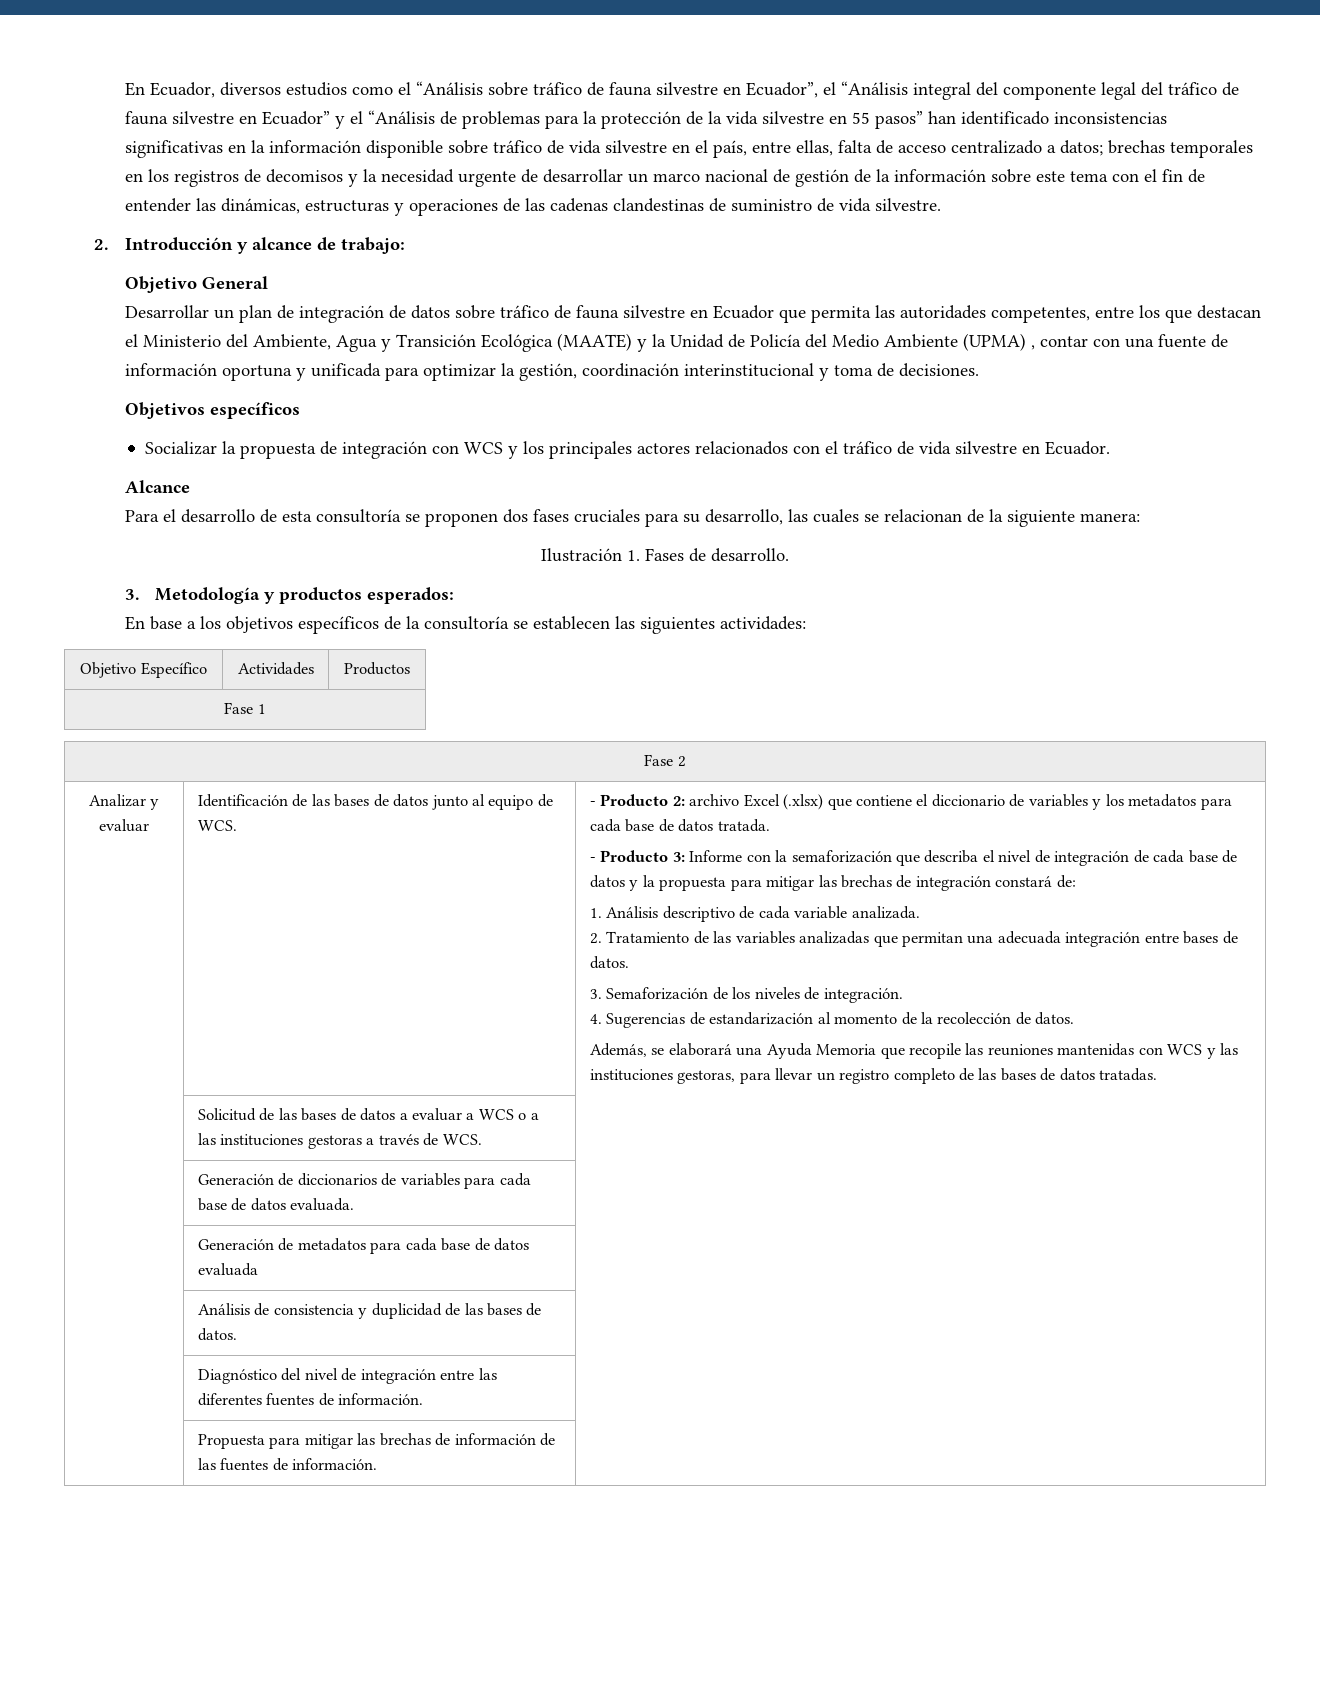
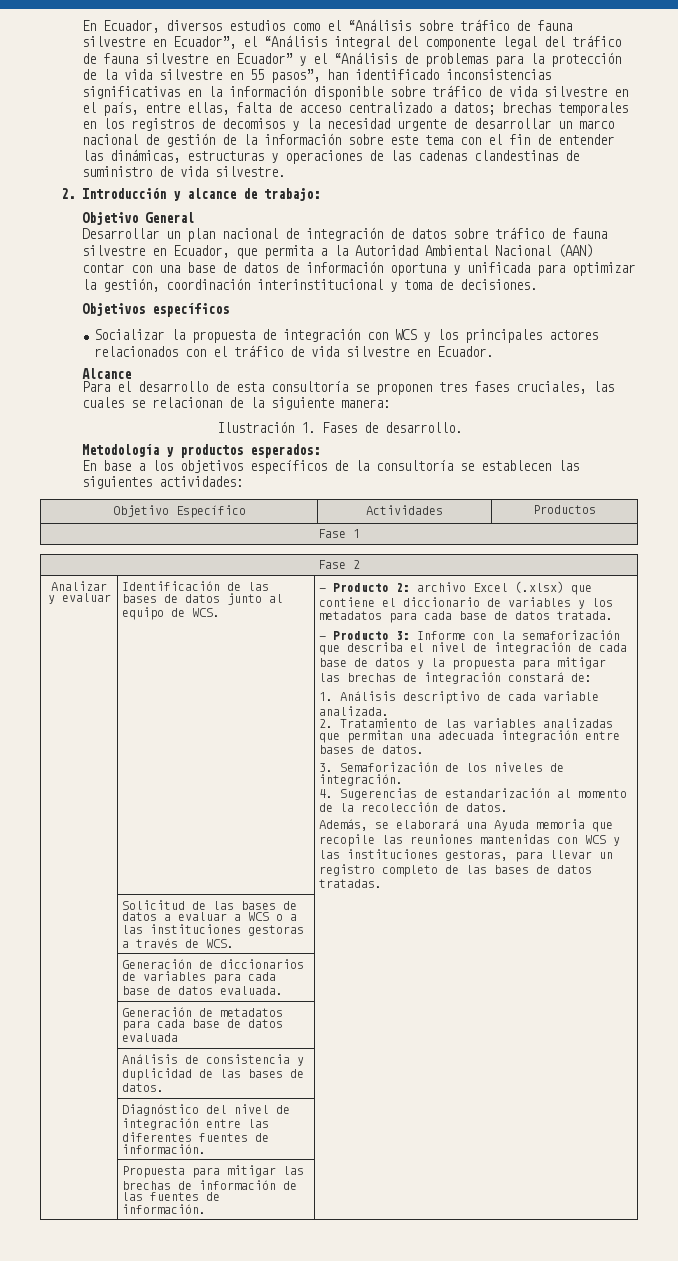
[874,111,923,129] pasos” -> [270,69,320,83] pasos”,
(272, 314) none -> [221,228,278,239] nacional
[712,305,774,319] Ecuador -> [172,245,229,258] Ecuador,
[874,305,1261,323] [124,333,1206,352] las autoridades competentes, entre los que destacan el Ministerio del Ambiente, Agua y Transición Ecológica (MAATE) y la Unidad de Policía del Medio Ambiente (UPMA) , contar con una fuente -> [319,244,593,258] [81,262,278,273] a la Autoridad Ambiental Nacional (AAN) contar con una base de datos
[502,509,783,527] dos fases cruciales para su desarrollo, -> [438,381,586,394] tres fases cruciales,
[124,589,140,600] 3. -> (462, 427) none
[816,1044,877,1055] Memoria -> [535,819,585,829] memoria

